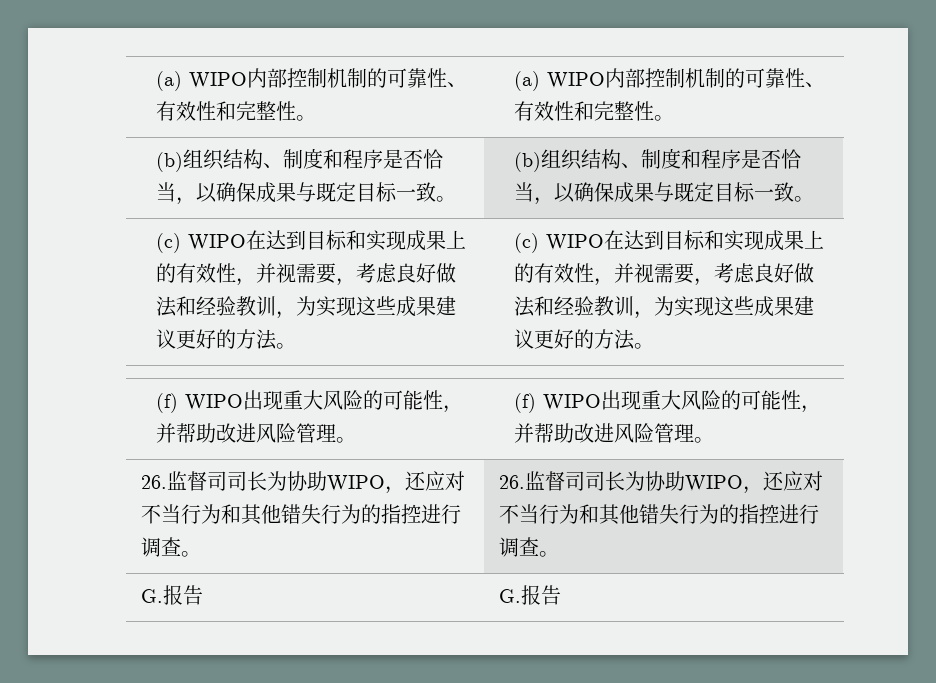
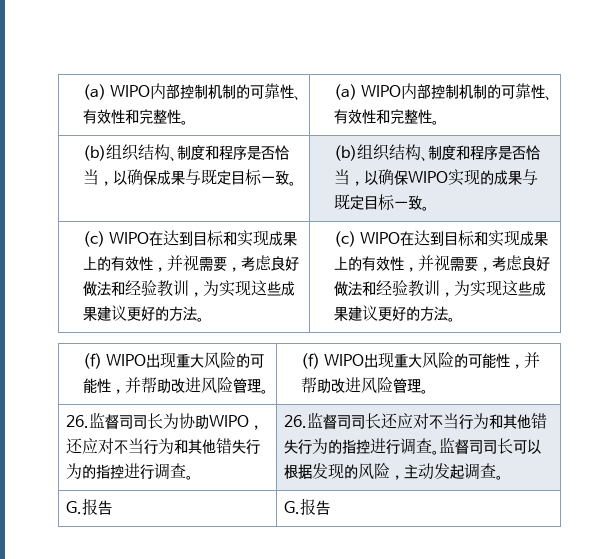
(615, 192) none -> [407,169,494,186] WIPO实现的
[624,471,763,494] 为协助WIPO， -> (381, 421) none
(559, 554) none -> [438,437,541,455] [283,463,503,480] 监督司司长可以根据发现的风险，主动发起调查。

